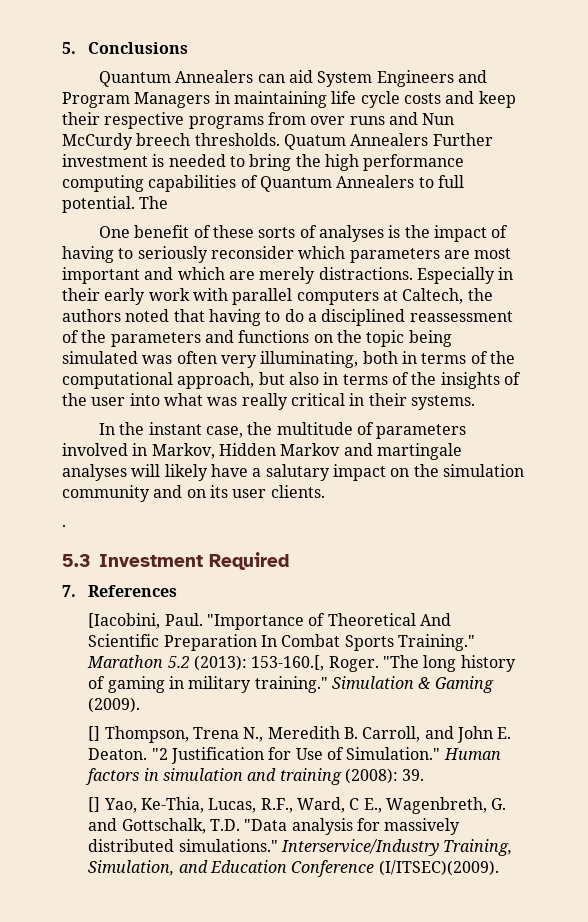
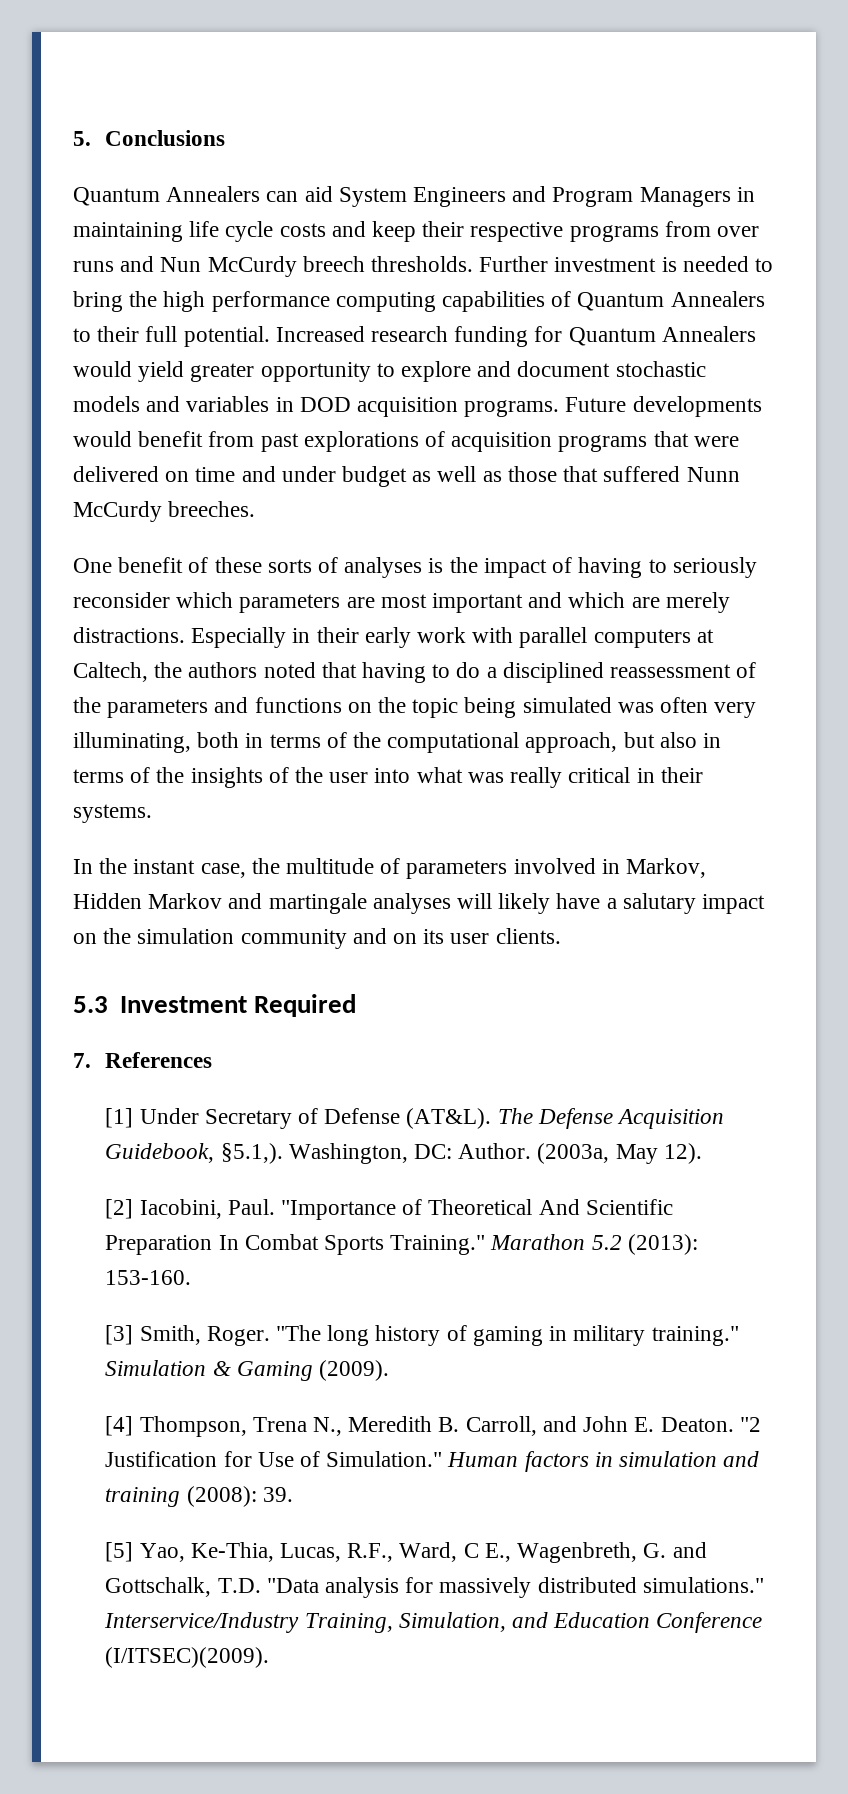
[283,133,429,150] Quatum Annealers -> (474, 264) none
(434, 182) none -> [97,326,140,342] their
[139,196,169,209] The -> [275,326,756,347] [73,361,706,382] [73,396,762,417] [73,431,739,452] [73,466,740,487] [73,501,256,522] Increased research funding for Quantum Annealers would yield greater opportunity to explore and document stochastic models and variables in DOD acquisition programs. Future developments would benefit from past explorations of acquisition programs that were delivered on time and under budget as well as those that suffered Nunn McCurdy breeches.
[62,524,66,527] // . -> (561, 936) none
[88,613,161,629] [Iacobini, -> [105,1108,725,1129] [105,1143,702,1164] [105,1199,222,1219] [1] Under Secretary of Defense (AT&L). The Defense Acquisition Guidebook, §5.1,). Washington, DC: Author. (2003a, May 12). // [2] Iacobini,
[251,655,325,671] 153-160.[, -> [105,1270,192,1285] [105,1325,201,1345] 153-160. // [3] Smith,
[88,726,101,741] [] -> [105,1416,134,1436] [4]
[88,797,101,812] [] -> [105,1542,134,1562] [5]

